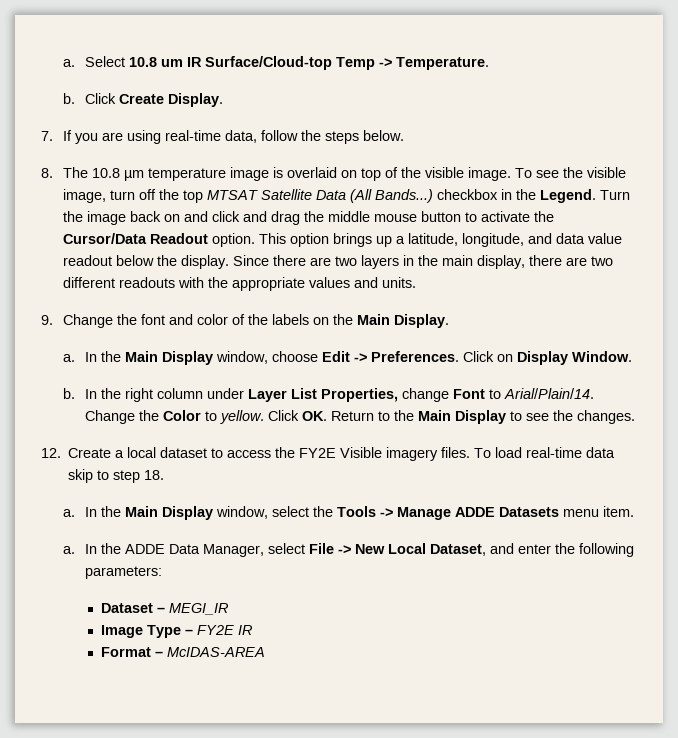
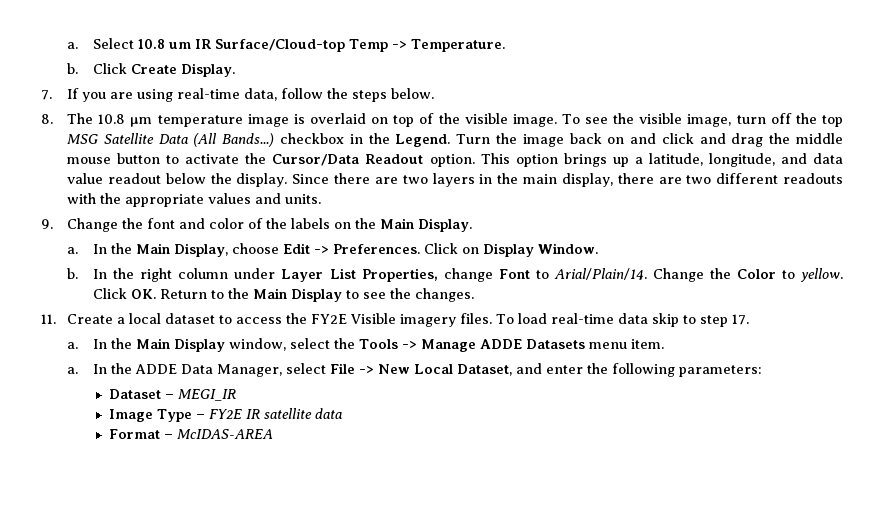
[207,190,259,200] MTSAT -> [67,134,99,144] MSG
[162,351,269,365] Display window, -> [174,243,229,257] Display,
[41,448,61,458] 12. -> [41,314,56,324] 11.
[144,470,165,480] 18. -> [732,314,750,325] 17.
(254, 630) none -> [264,408,343,419] satellite data

